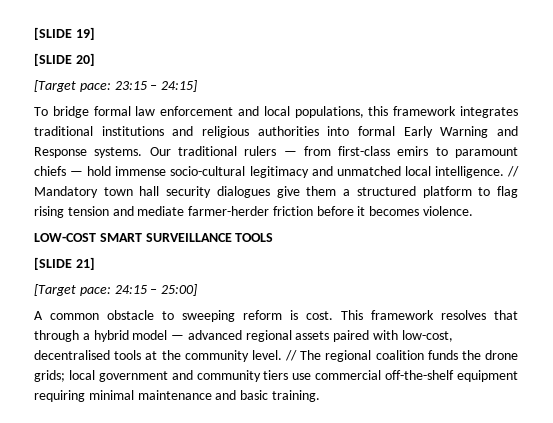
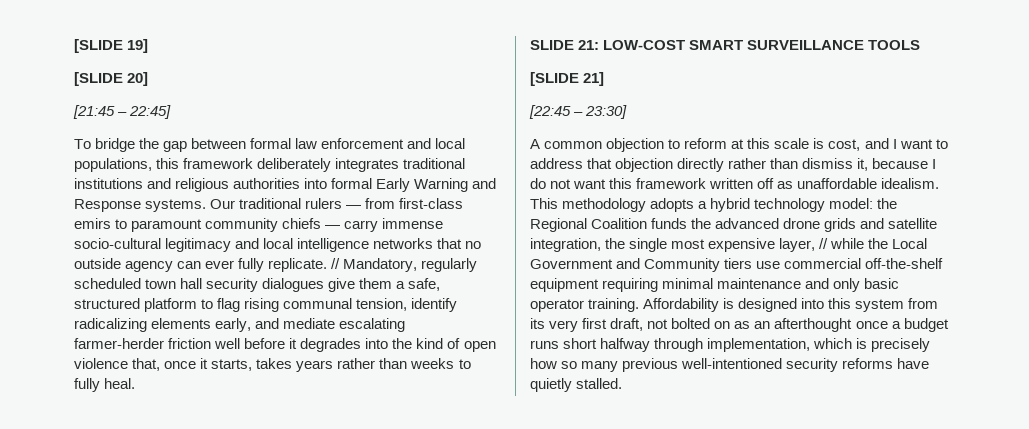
[34,80,198,92] [Target pace: 23:15 – 24:15] -> [73,105,172,119] [21:45 – 22:45]
(89, 112) none -> [139,138,247,152] the gap between
(457, 111) none -> [257,158,332,172] deliberately
(518, 152) none -> [205,218,279,232] community
[87,166,112,176] hold -> [344,220,379,232] carry
[336,166,520,178] [34,186,98,198] unmatched local intelligence. // Mandatory -> [263,238,482,252] [74,258,478,272] [74,278,141,289] local intelligence networks that no outside agency can ever fully replicate. // Mandatory, regularly scheduled
(351, 192) none -> [408,278,441,291] safe,
[67,206,109,216] tension -> [283,298,458,312] [74,318,252,332] communal tension, identify radicalizing elements early,
(185, 211) none -> [339,318,406,332] escalating
(313, 211) none -> [214,338,241,349] well
[369,206,474,216] becomes violence. // -> [300,338,496,352] [74,358,471,372] [74,378,136,392] [530,40,600,50] degrades into the kind of open violence that, once it starts, takes years rather than weeks to fully heal. // SLIDE 21:
[34,284,198,296] [34,310,518,322] [34,330,453,342] [34,350,519,362] [34,370,261,382] [Target pace: 24:15 – 25:00] // A common obstacle to sweeping reform is cost. This framework resolves that through a hybrid model — advanced regional assets paired with low-cost, decentralised tools at the community level. // The regional coalition funds the drone grids; local government and community -> [529,105,628,119] [530,138,948,152] [530,158,937,172] [530,178,940,189] [530,198,898,212] [530,218,938,232] [530,238,928,252] [530,258,721,272] [22:45 – 23:30] // A common objection to reform at this scale is cost, and I want to address that objection directly rather than dismiss it, because I do not want this framework written off as unaffordable idealism. This methodology adopts a hybrid technology model: the Regional Coalition funds the advanced drone grids and satellite integration, the single most expensive layer, // while the Local Government and Community
[240,390,320,402] basic training. -> [833,278,900,292] [530,298,939,312] [530,318,949,332] [530,338,931,352] [530,358,930,372] [530,378,623,392] only basic operator training. Affordability is designed into this system from its very first draft, not bolted on as an afterthought once a budget runs short halfway through implementation, which is precisely how so many previous well-intentioned security reforms have quietly stalled.

